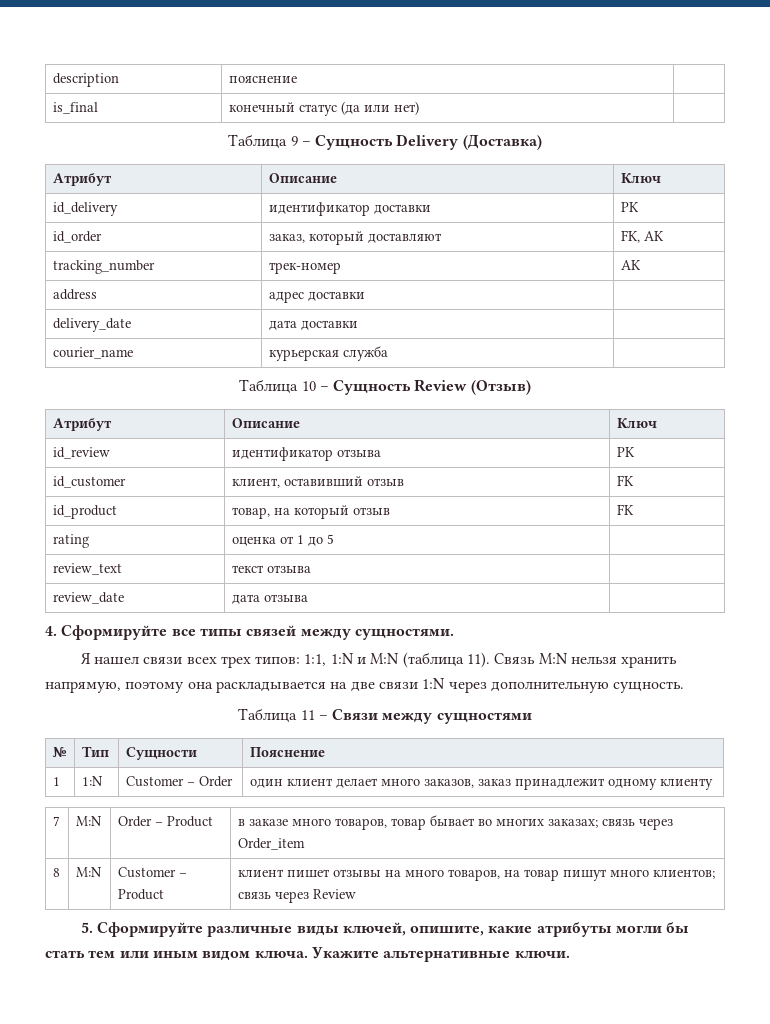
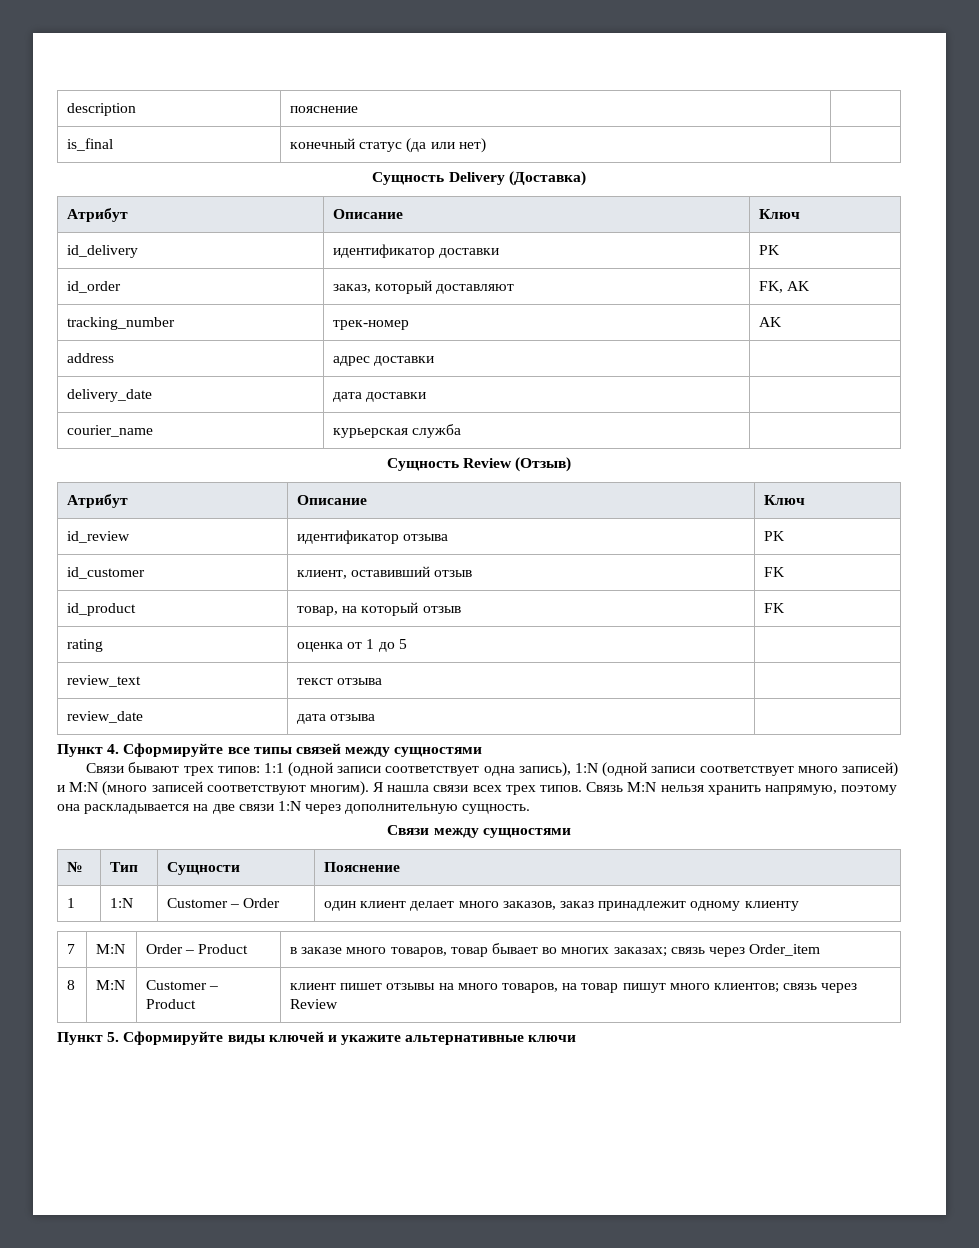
[228,134,311,149] Таблица 9 – -> (486, 145) none
[239,379,329,394] Таблица 10 – -> (462, 431) none
(308, 598) none -> [57,744,103,757] Пункт
[354,628,454,640] [80,652,491,668] сущностями. // Я нашел связи всех трех типов: 1:1, 1:N и M:N (таблица 11). -> [394,747,483,757] [86,762,898,777] [57,781,583,796] сущностями // Связи бывают трех типов: 1:1 (одной записи соответствует одна запись), 1:N (одной записи соответствует много записей) и M:N (много записей соответствуют многим). Я нашла связи всех трех типов.
[238,708,328,723] Таблица 11 – -> (531, 809) none
(356, 894) none -> [57,1032,103,1045] Пункт
[207,922,690,937] [45,947,570,962] различные виды ключей, опишите, какие атрибуты могли бы стать тем или иным видом ключа. Укажите альтернативные ключи. -> [227,1031,577,1045] виды ключей и укажите альтернативные ключи

